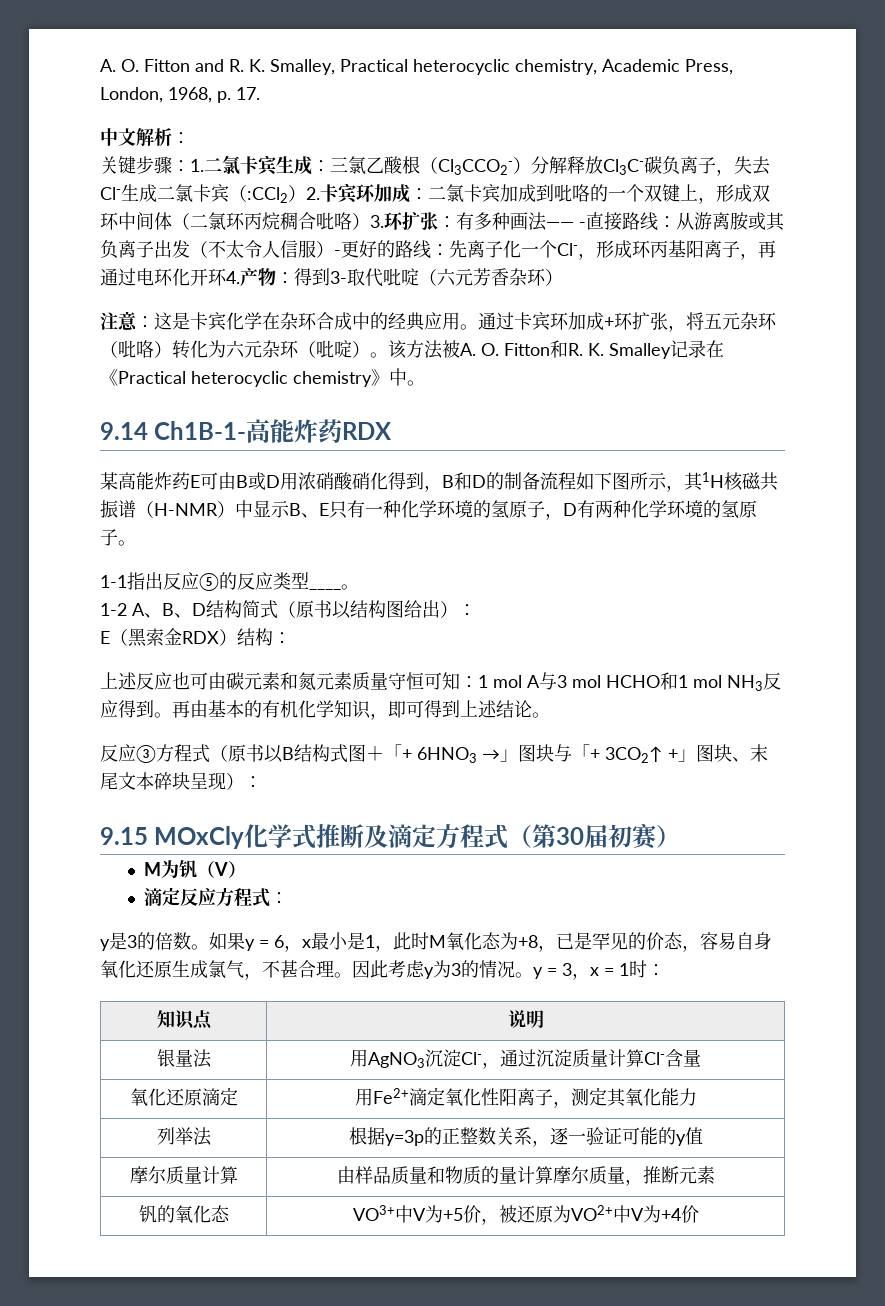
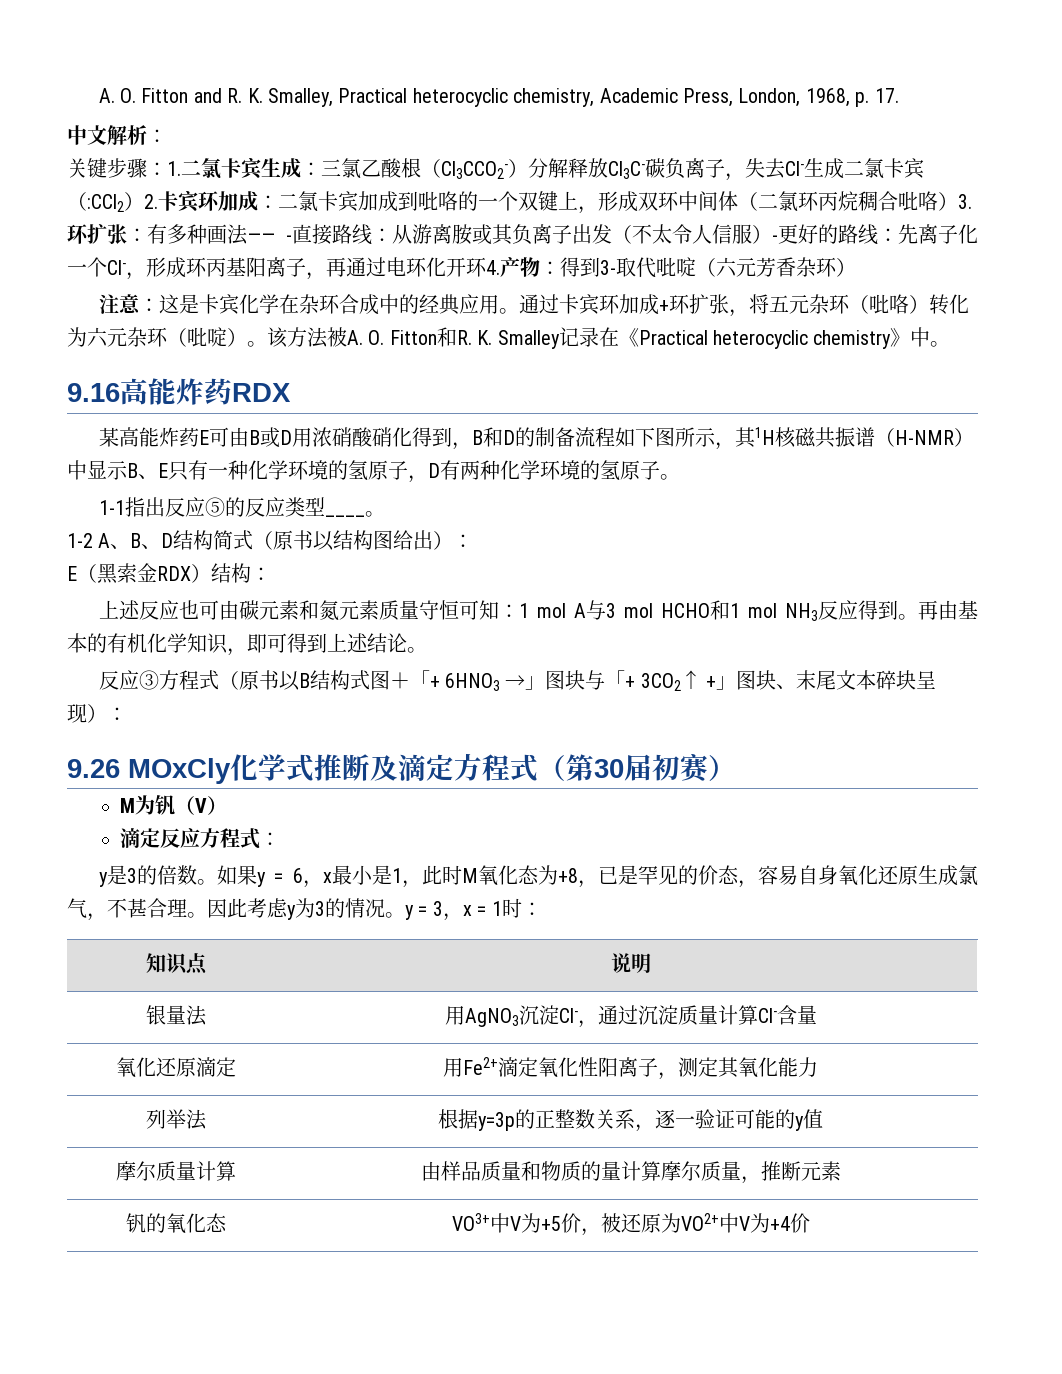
[100,421,247,440] 9.14 Ch1B-1- -> [67,383,120,402] 9.16
[100,827,148,845] 9.15 -> [67,759,120,778] 9.26

